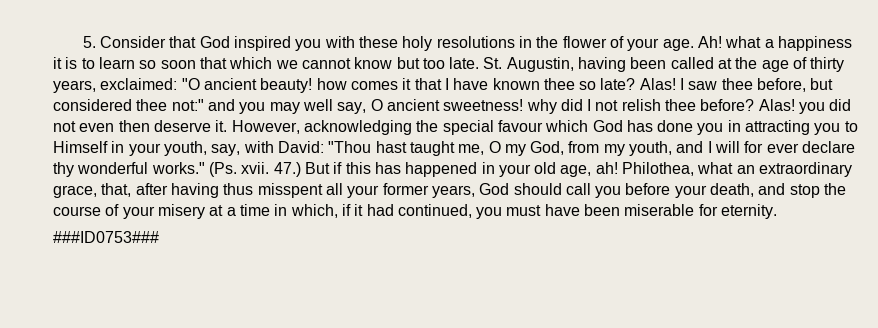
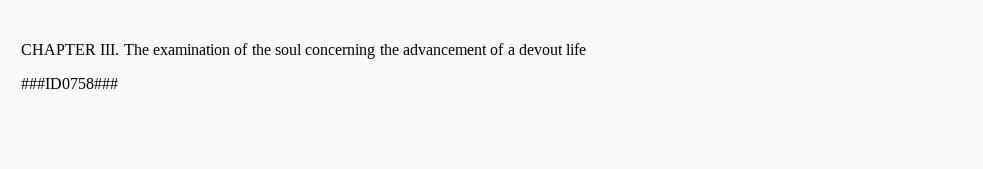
[82,36,852,51] [53,57,845,72] [53,78,834,93] [53,99,852,114] [53,120,858,135] [53,141,856,156] [53,162,853,177] [53,183,847,198] [53,204,778,219] [53,231,159,243] 5. Consider that God inspired you with these holy resolutions in the flower of your age. Ah! what a happiness it is to learn so soon that which we cannot know but too late. St. Augustin, having been called at the age of thirty years, exclaimed: "O ancient beauty! how comes it that I have known thee so late? Alas! I saw thee before, but considered thee not:" and you may well say, O ancient sweetness! why did I not relish thee before? Alas! you did not even then deserve it. However, acknowledging the special favour which God has done you in attracting you to Himself in your youth, say, with David: "Thou hast taught me, O my God, from my youth, and I will for ever declare thy wonderful works." (Ps. xvii. 47.) But if this has happened in your old age, ah! Philothea, what an extraordinary grace, that, after having thus misspent all your former years, God should call you before your death, and stop the course of your misery at a time in which, if it had continued, you must have been miserable for eternity. // ###ID0753### -> [21,43,587,59] [21,78,118,89] CHAPTER III. The examination of the soul concerning the advancement of a devout life // ###ID0758###

